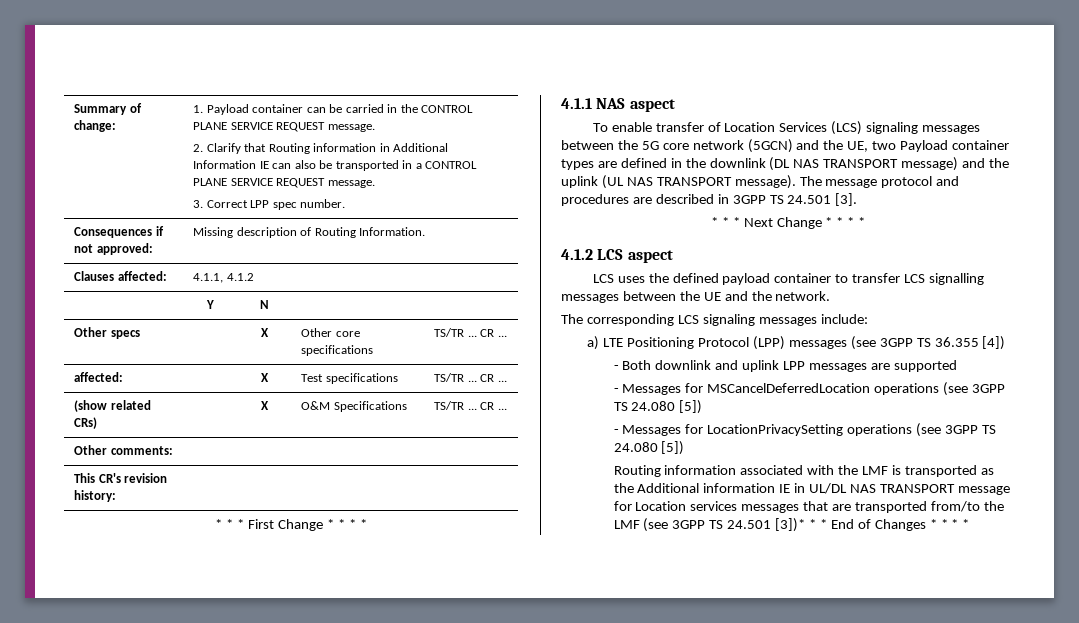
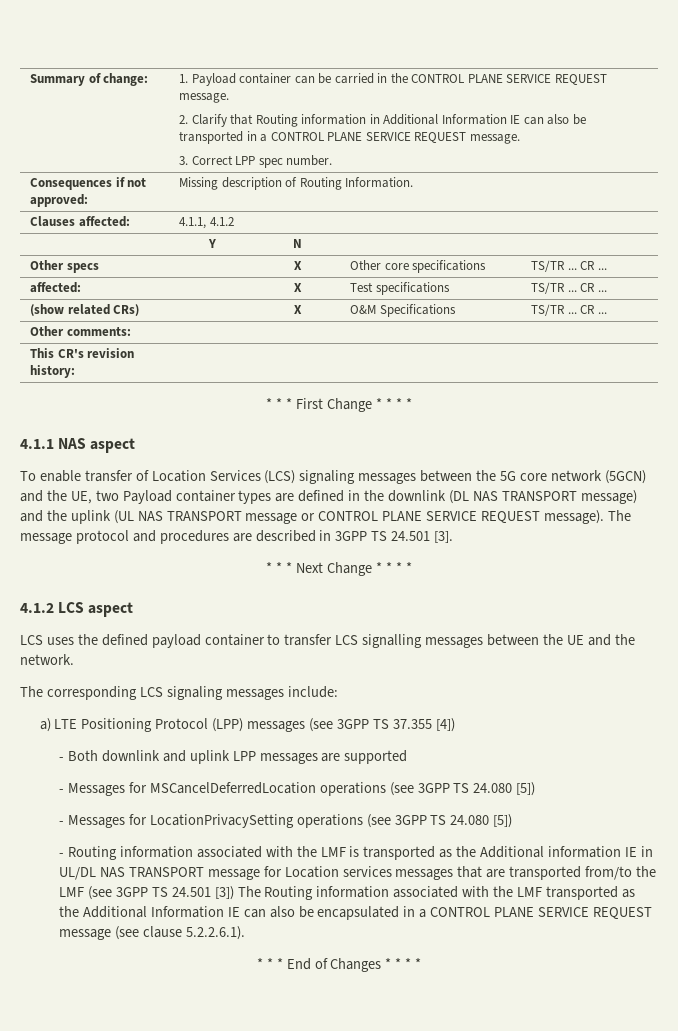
(732, 181) none -> [245,511,541,524] message or CONTROL PLANE SERVICE REQUEST
[934,337,979,347] 36.355 -> [392,719,432,729] 37.355
(685, 448) none -> [59,853,65,857] -
[775,518,806,532] [3])* -> [214,886,635,900] [59,906,652,920] [59,926,245,940] [256,958,263,969] [3]) The Routing information associated with the LMF transported as the Additional Information IE can also be encapsulated in a CONTROL PLANE SERVICE REQUEST message (see clause 5.2.2.6.1). // *

